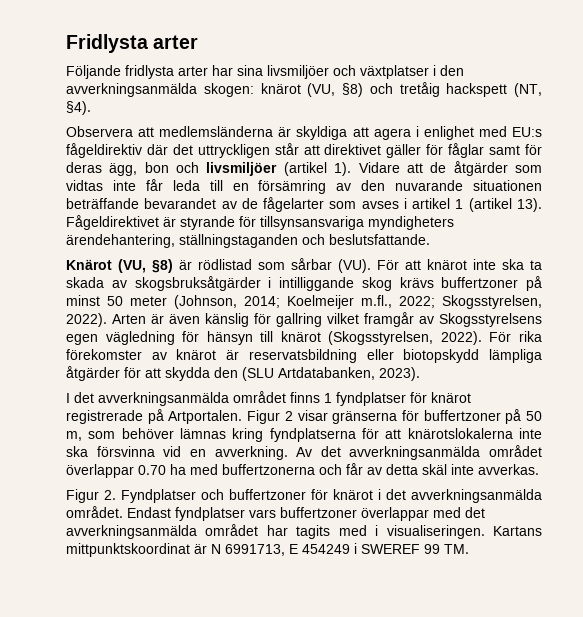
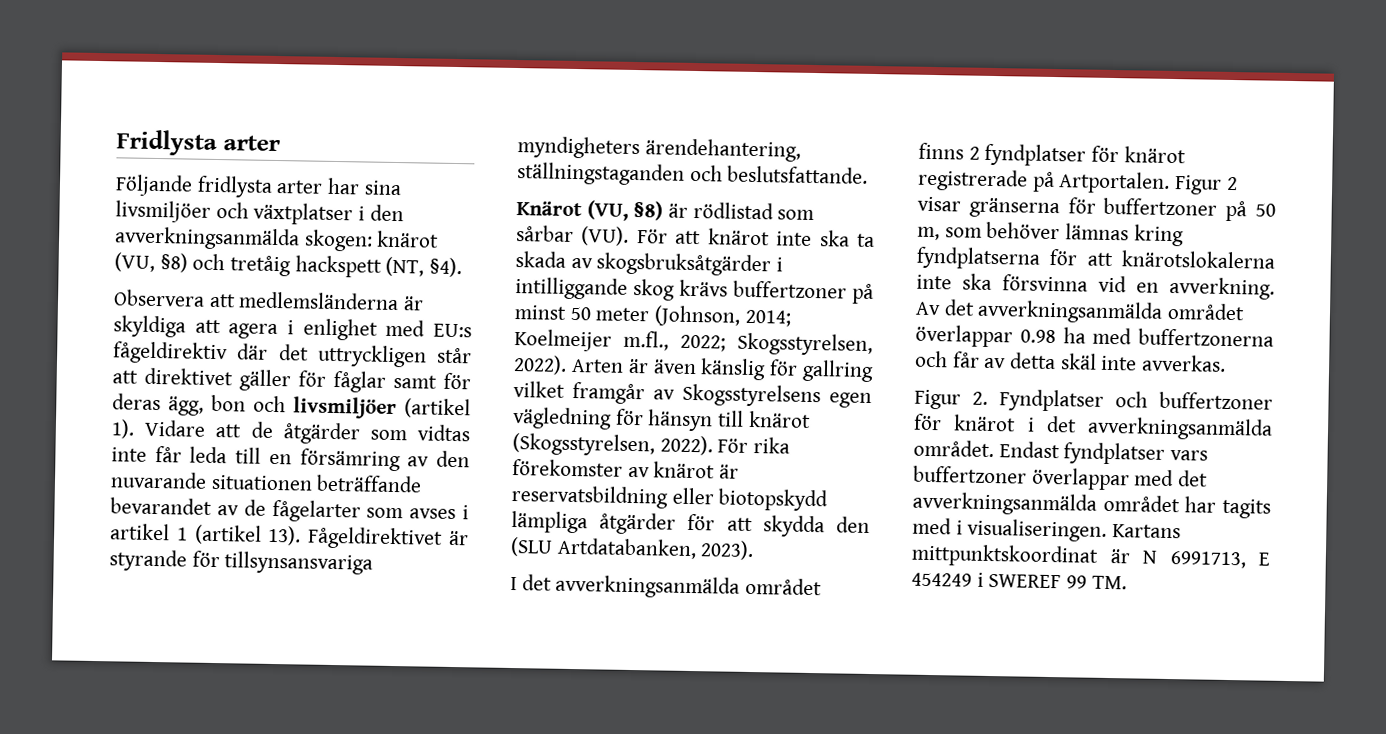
[324,393,332,403] 1 -> [968,146,980,160] 2
[138,465,166,475] 0.70 -> [1019,329,1056,344] 0.98

